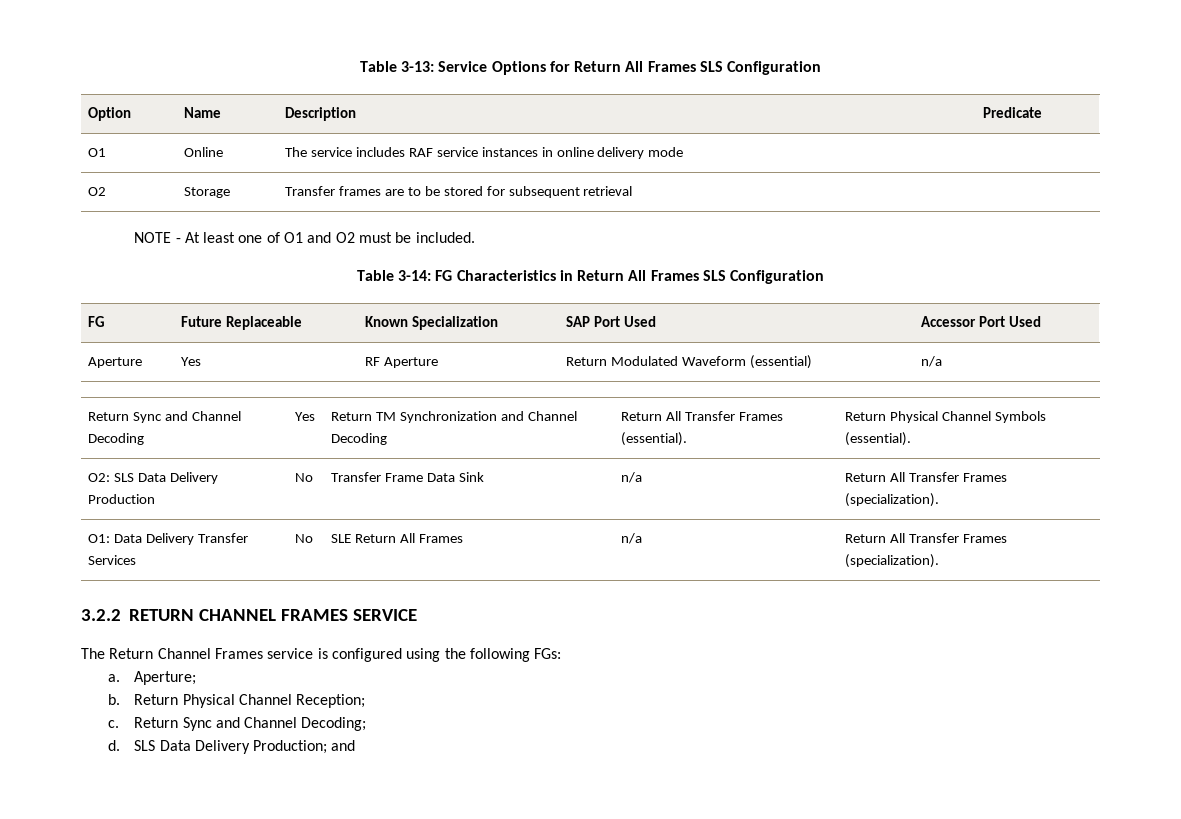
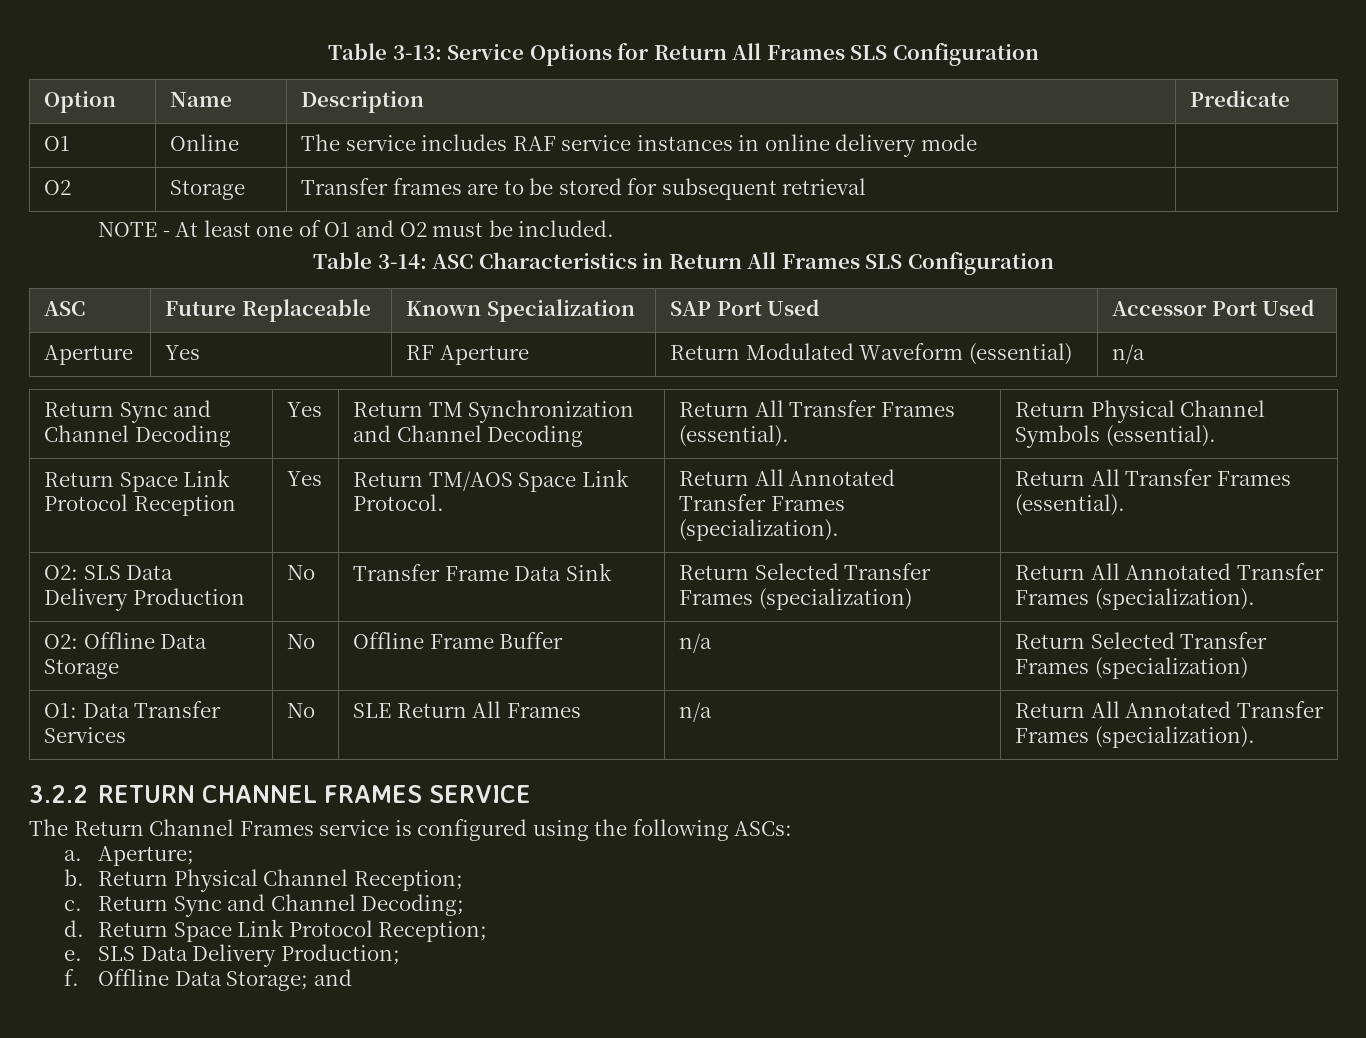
[435,270,453,281] FG -> [432,254,474,269] ASC
[88,316,106,327] FG -> [44,301,86,316] ASC
(912, 439) none -> [44,469,231,492] [44,494,236,516] [287,471,323,486] [353,469,629,492] [353,494,445,511] [679,469,896,486] [679,494,845,511] [679,519,840,541] [1015,469,1291,486] [1015,494,1126,516] // Return Space Link Protocol Reception | Yes | Return TM/AOS Space Link Protocol. | Return All Annotated Transfer Frames (specialization). | Return All Transfer Frames (essential).
[621,472,643,483] [845,472,1007,482] [845,493,940,507] n/a | Return All Transfer Frames (specialization). -> [679,563,932,580] [679,588,912,610] [1015,563,1324,580] [1015,588,1255,610] [44,632,208,649] [44,659,120,679] [287,634,316,649] [353,632,564,649] [679,633,713,653] [1015,632,1268,649] [1015,657,1248,679] Return Selected Transfer Frames (specialization) | Return All Annotated Transfer Frames (specialization). // O2: Offline Data Storage | No | Offline Frame Buffer | n/a | Return Selected Transfer Frames (specialization)
[145,533,194,545] Delivery -> (130, 710) none
(906, 538) none -> [1125,701,1232,718] Annotated
[534,648,562,659] FGs: -> [734,821,793,836] ASCs:
(120, 745) none -> [98,919,488,942] [63,950,82,961] Return Space Link Protocol Reception; // e.
(328, 747) none -> [63,969,309,991] // f. Offline Data Storage;

